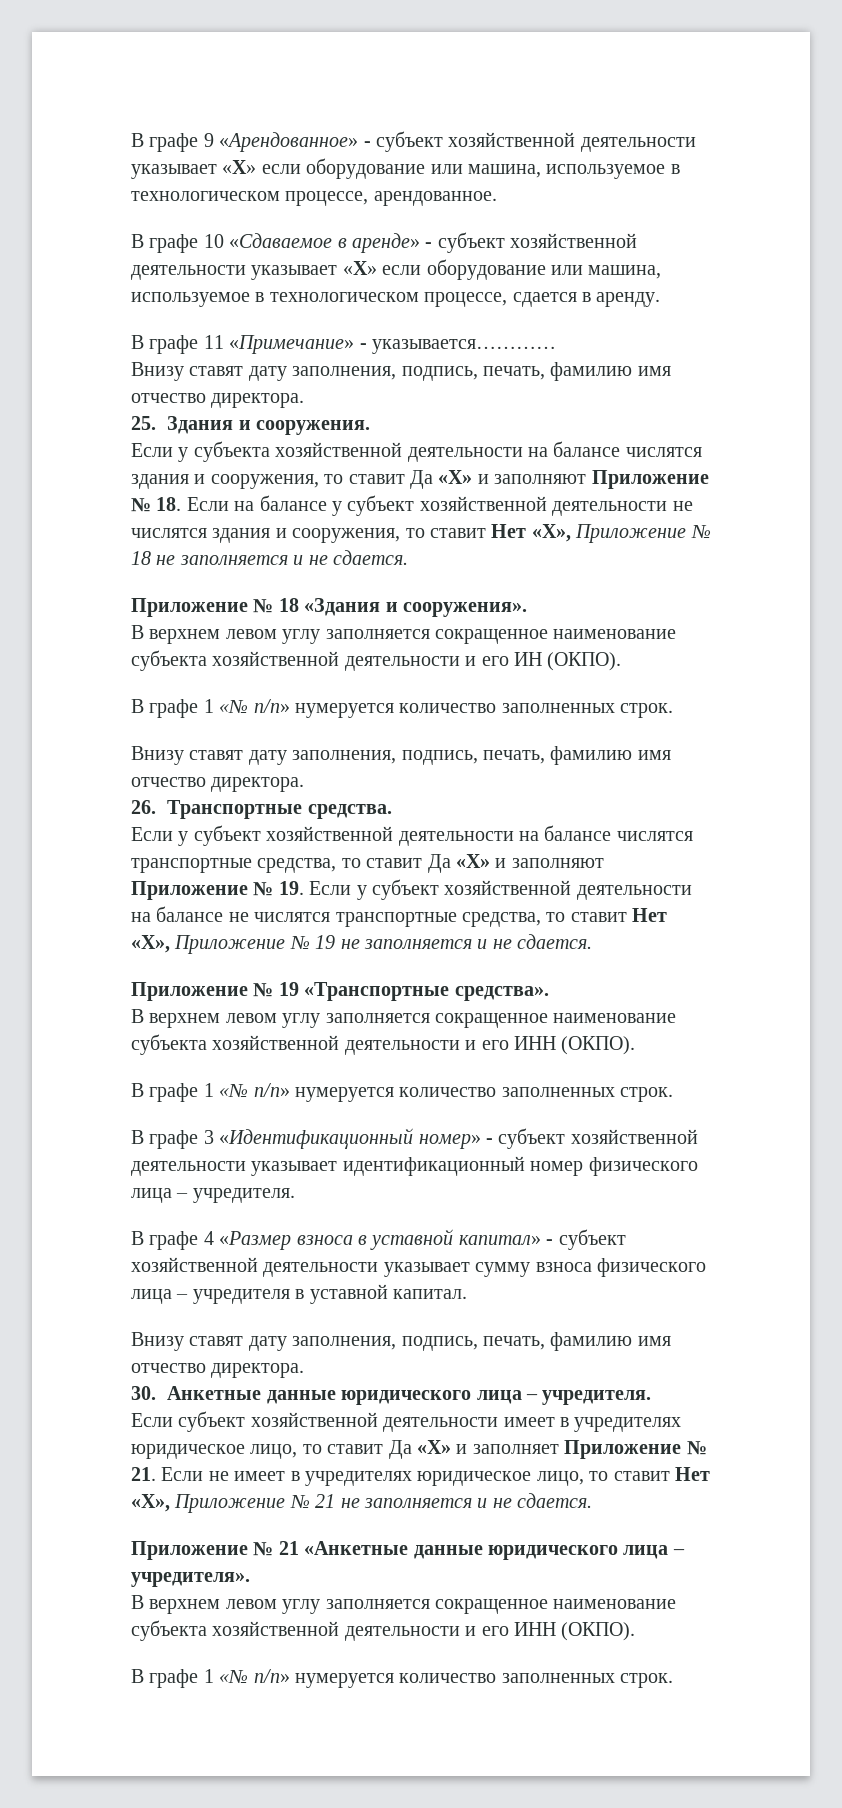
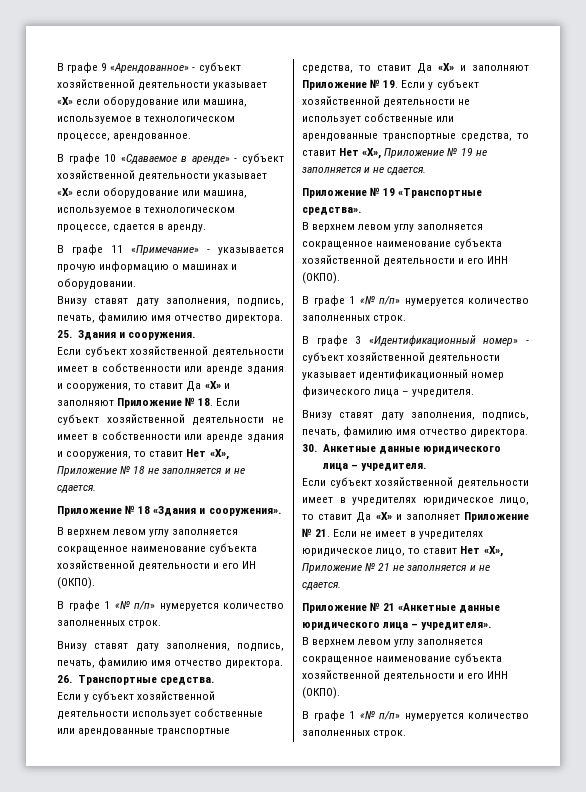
[372,339,556,354] указывается………… -> [218,247,284,255] [57,261,238,272] [57,278,136,290] указывается прочую информацию о машинах и оборудовании.
[178,441,702,462] у субъекта хозяйственной деятельности на балансе числятся -> [84,346,284,358] [57,363,244,375] субъект хозяйственной деятельности имеет в собственности или аренде
[234,495,693,516] [131,528,207,538] на балансе у субъект хозяйственной деятельности не числятся -> [57,414,284,426] [57,431,244,443] субъект хозяйственной деятельности не имеет в собственности или аренде
[519,825,693,841] на балансе числятся -> [132,708,264,719] [57,728,155,737] использует собственные или арендованные
[131,906,331,922] на балансе не числятся -> [458,99,471,105] [302,113,455,124] [302,133,378,142] не использует собственные или арендованные
[131,1229,626,1250] [131,1257,706,1277] [131,1284,467,1304] // В графе 4 «Размер взноса в уставной капитал» - субъект хозяйственной деятельности указывает сумму взноса физического лица – учредителя в уставной капитал. -> (475, 393) none

